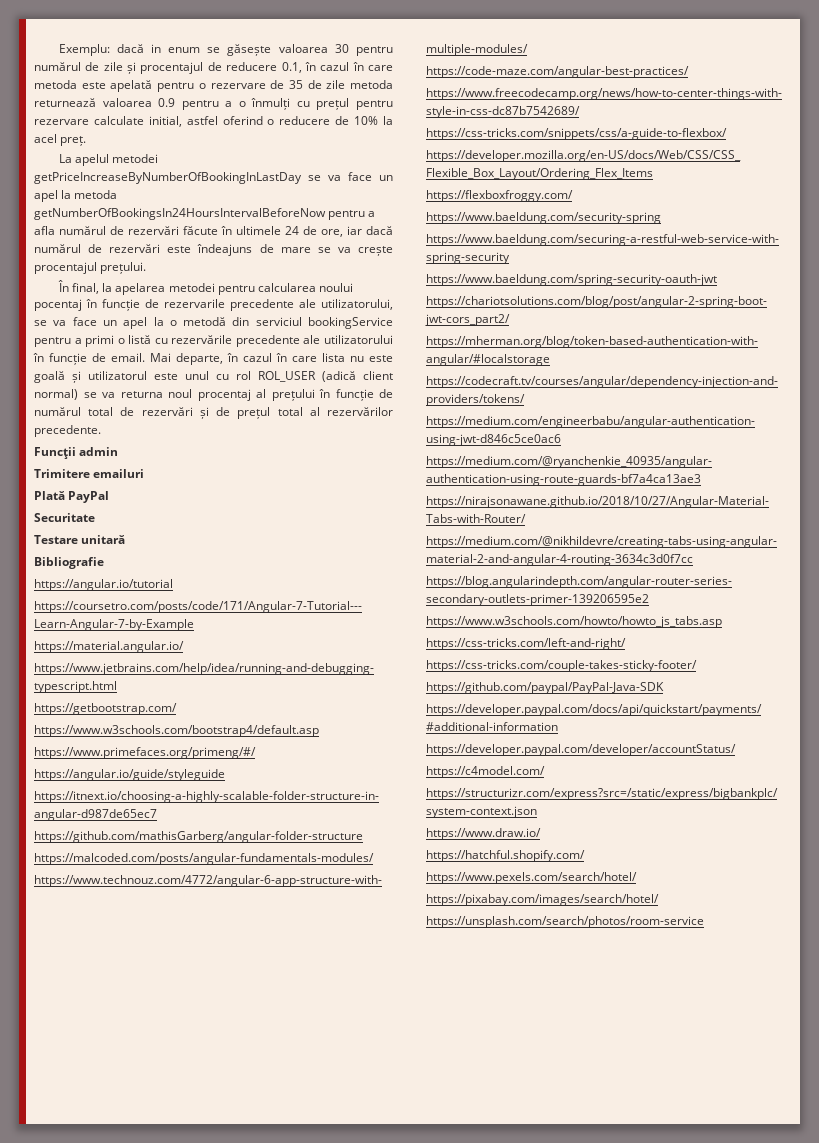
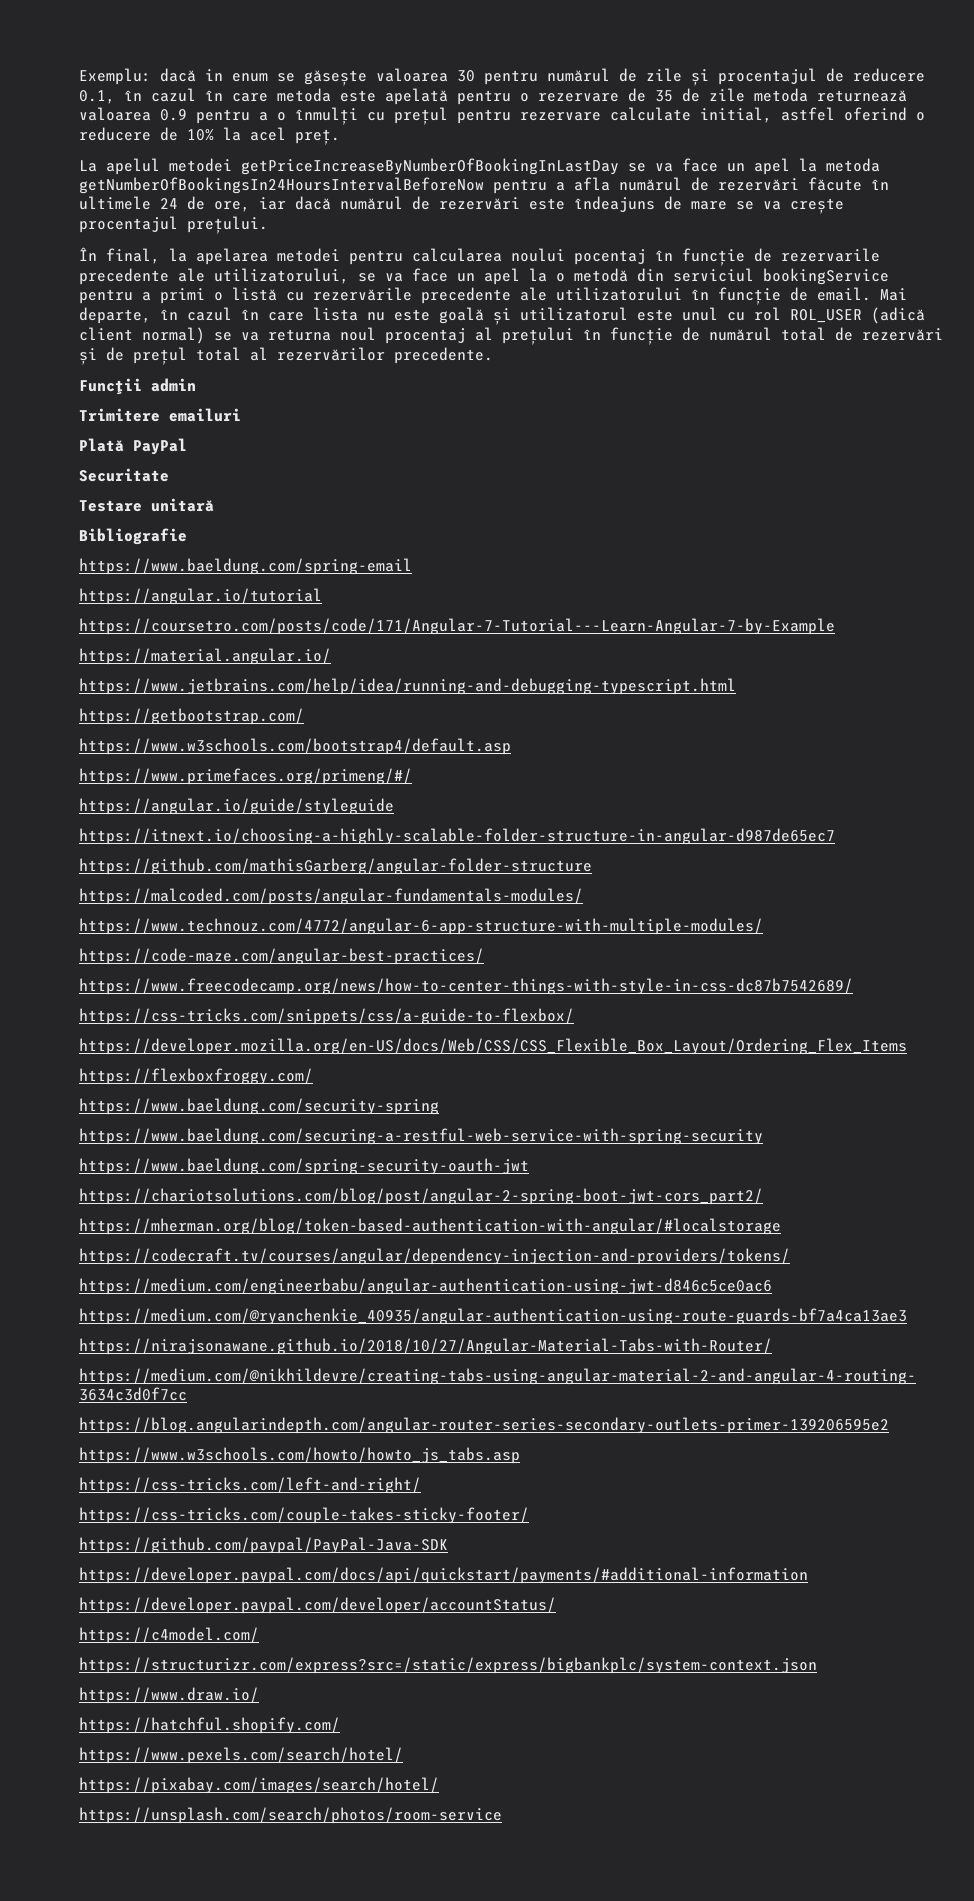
(104, 563) none -> [79,558,412,575] // https://www.baeldung.com/spring-email

